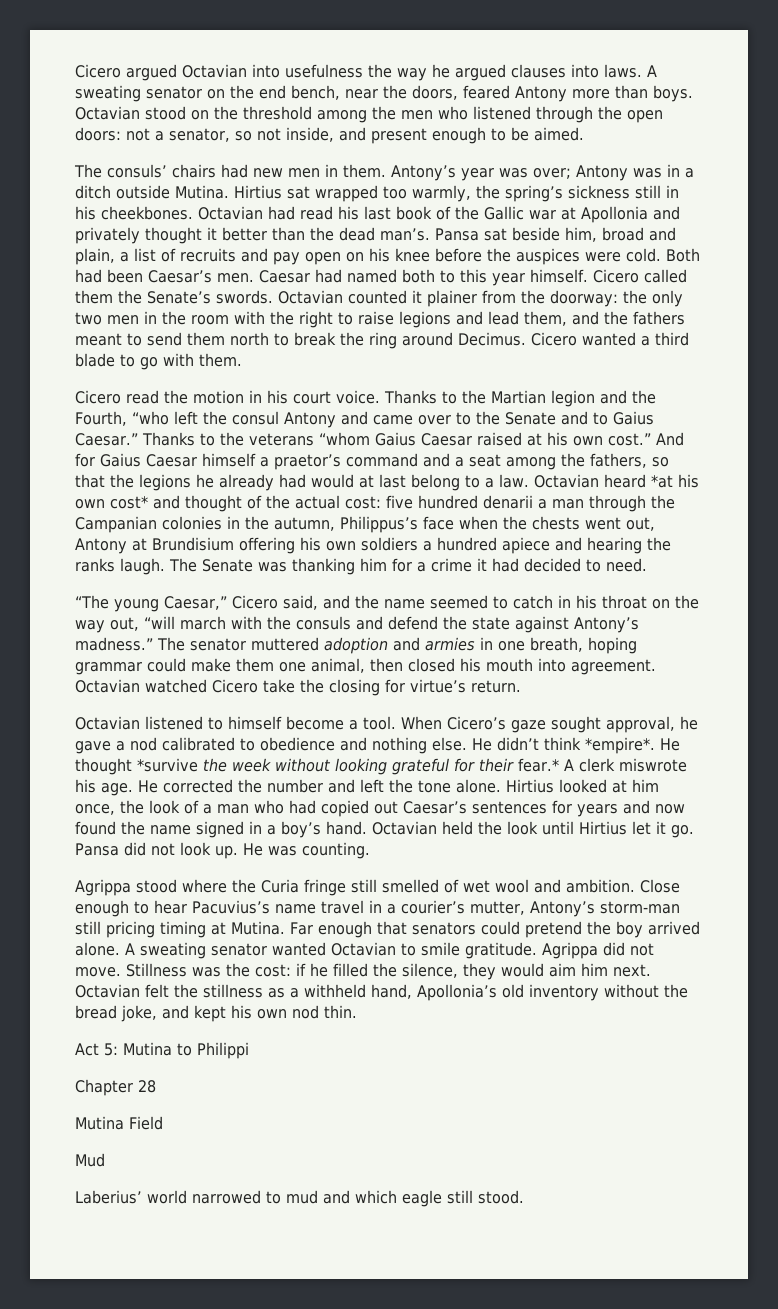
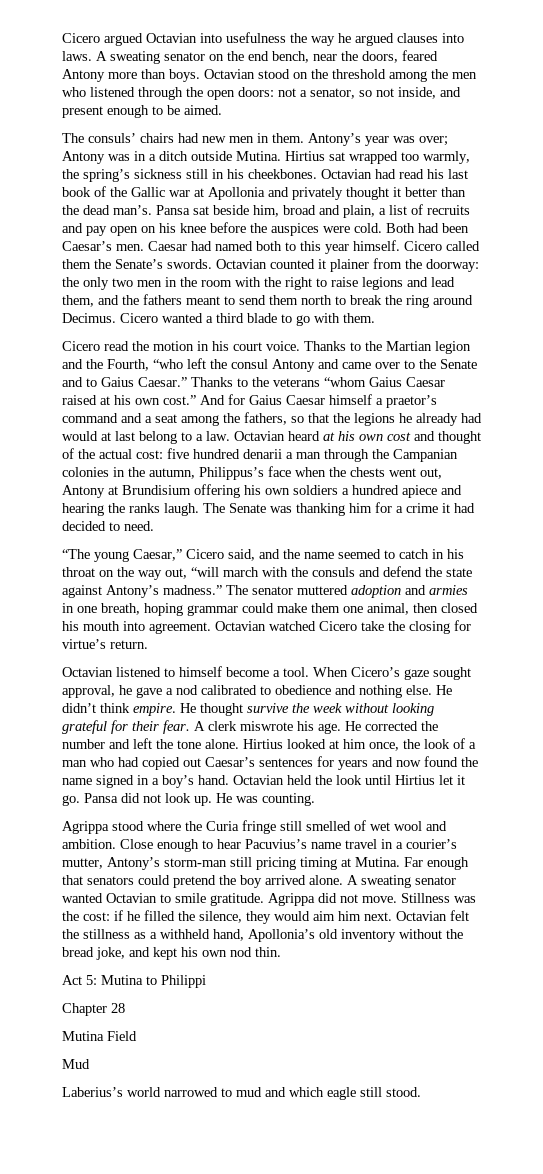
[650,474,699,488] [75,496,148,509] *at his own cost* -> [323,431,411,441] at his own cost
[585,737,655,754] *empire*. -> [133,703,176,716] empire.
[137,758,198,772] *survive -> [247,703,289,713] survive
[518,758,559,772] fear.* -> [163,720,190,734] fear.
[75,1190,142,1204] Laberius’ -> [62,1087,123,1097] Laberius’s

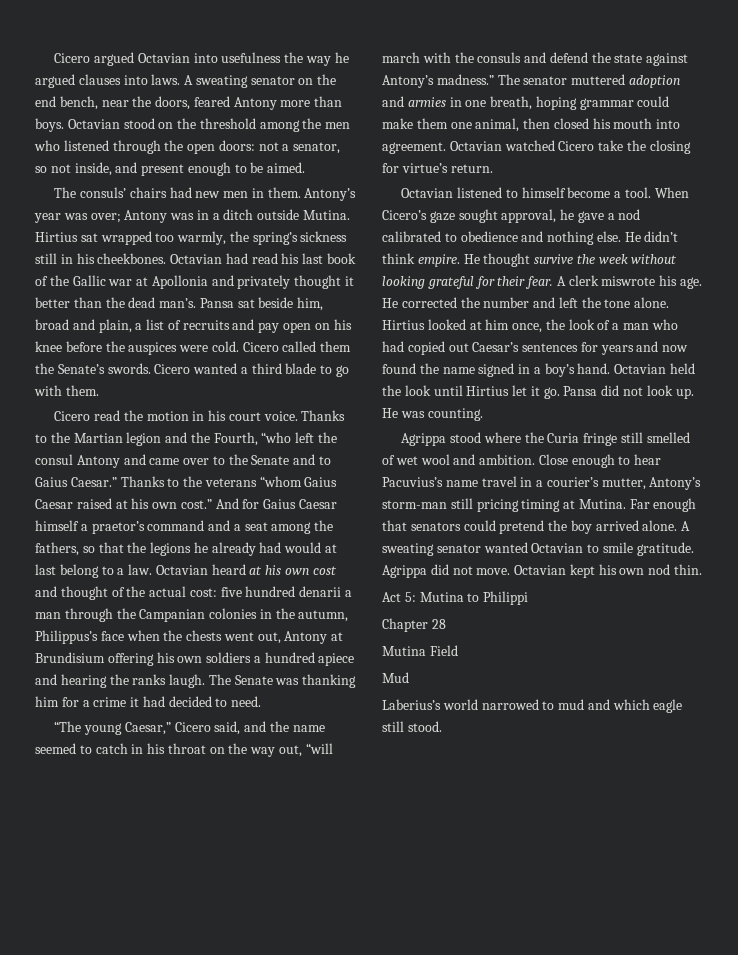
[386,223,469,233] [62,240,400,254] Both had been Caesar’s men. Caesar had named both to this year himself. -> (239, 346) none
[216,258,479,272] [62,277,455,290] [62,294,473,308] [62,313,116,323] Octavian counted it plainer from the doorway: the only two men in the room with the right to raise legions and lead them, and the fathers meant to send them north to break the ring around Decimus. -> (151, 368) none
[401,893,476,903] [62,910,469,924] [62,929,463,942] [62,947,150,960] Stillness was the cost: if he filled the silence, they would aim him next. Octavian felt the stillness as a withheld hand, Apollonia’s old inventory without the bread joke, and -> [514,565,567,575] Octavian

